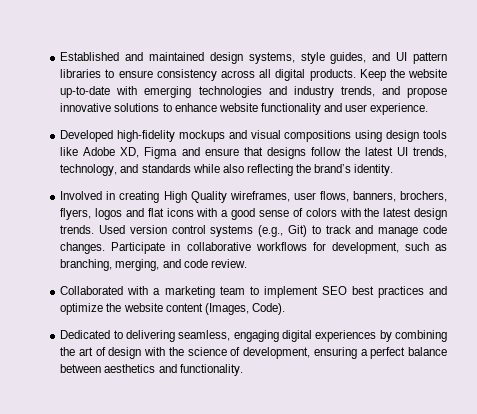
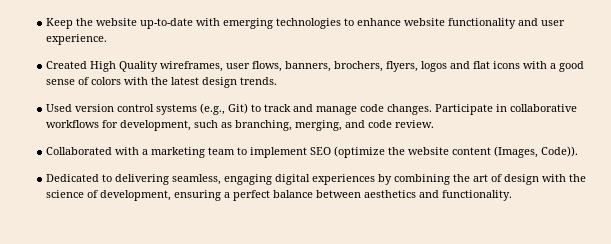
[60,52,447,64] [60,69,356,81] Established and maintained design systems, style guides, and UI pattern libraries to ensure consistency across all digital products. -> (46, 23) none
[268,86,447,98] [60,103,160,112] and industry trends, and propose innovative solutions -> (342, 23) none
[60,130,447,142] [60,147,448,159] [60,164,394,176] [60,191,160,203] Developed high-fidelity mockups and visual compositions using design tools like Adobe XD, Figma and ensure that designs follow the latest UI trends, technology, and standards while also reflecting the brand’s identity. // Involved in creating -> [46,61,88,69] Created
(95, 229) none -> (278, 81) //
[351,286,447,298] [60,303,104,315] best practices and optimize -> [334,146,386,158] (optimize
[251,303,285,315] Code). -> [541,146,579,157] Code)).

